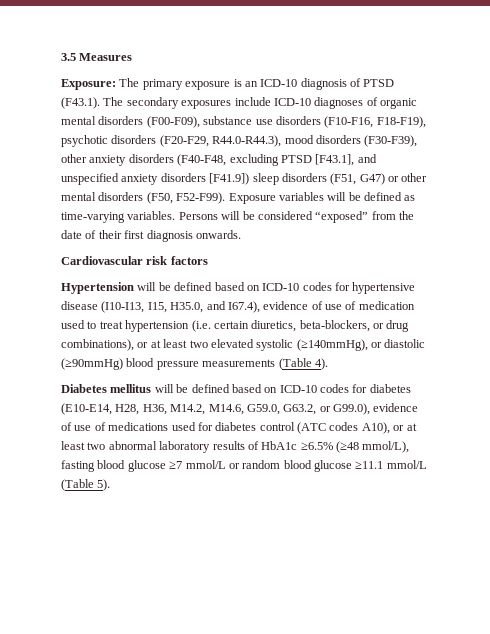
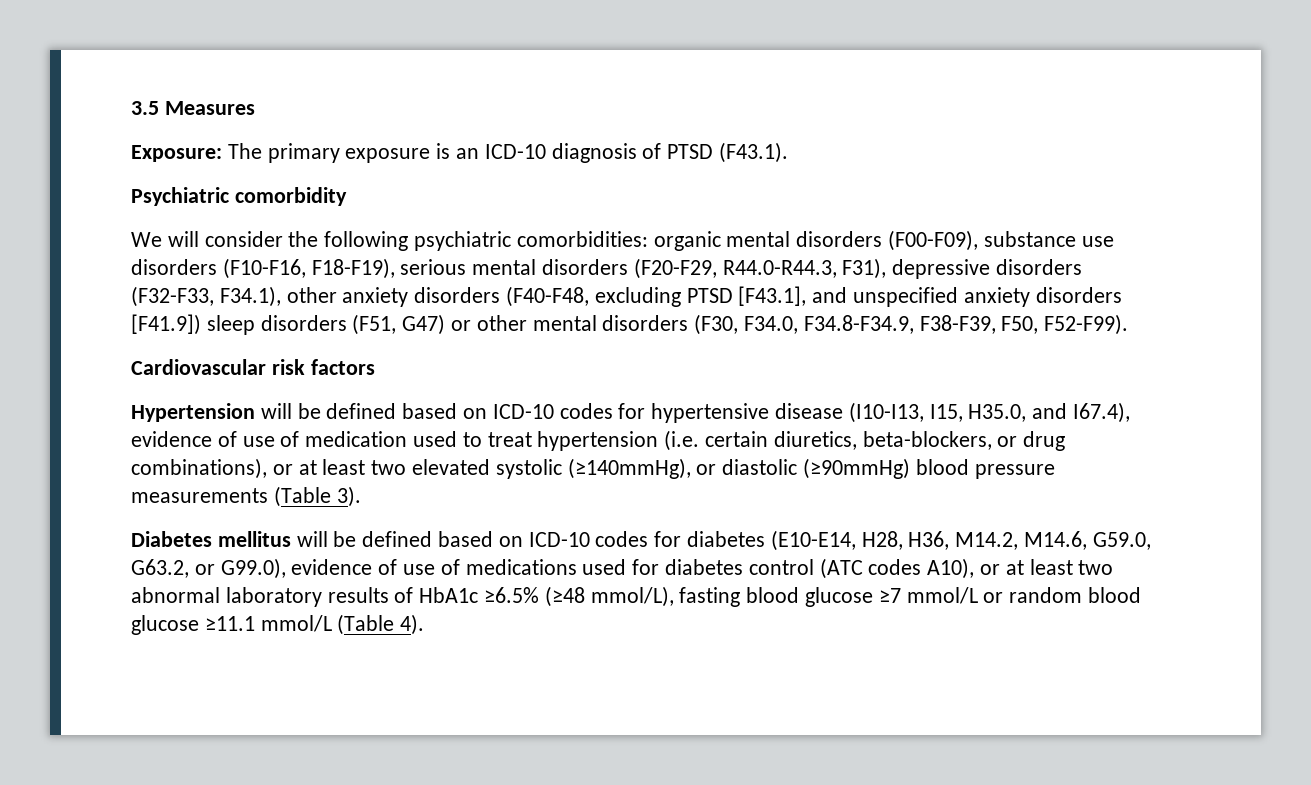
[103,97,378,109] The secondary exposures include ICD-10 diagnoses of -> [131,187,347,206] [131,231,648,251] // Psychiatric comorbidity // We will consider the following psychiatric comorbidities:
[61,135,418,147] psychotic disorders (F20-F29, R44.0-R44.3), mood disorders (F30-F39), -> [400,258,1083,279] [131,286,281,307] serious mental disorders (F20-F29, R44.0-R44.3, F31), depressive disorders (F32-F33, F34.1),
[146,192,416,204] [61,211,414,223] [61,230,241,242] (F50, F52-F99). Exposure variables will be defined as time-varying variables. Persons will be considered “exposed” from the date of their first diagnosis onwards. -> [694,314,1129,335] (F30, F34.0, F34.8-F34.9, F38-F39, F50, F52-F99).
[314,358,328,370] 4). -> [336,486,361,507] 3).
[97,479,111,491] 5). -> [400,614,425,635] 4).

